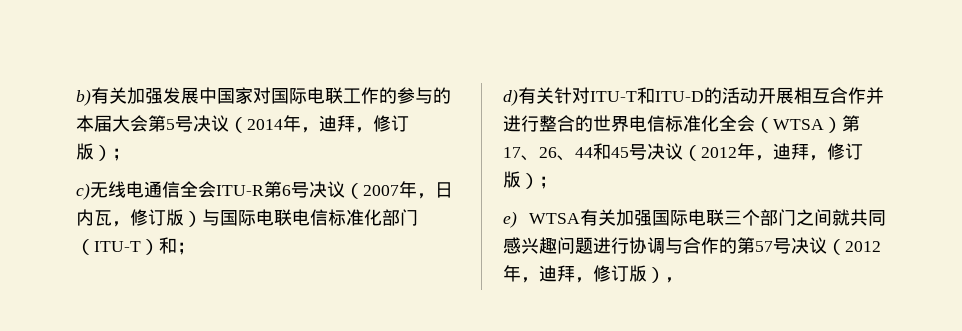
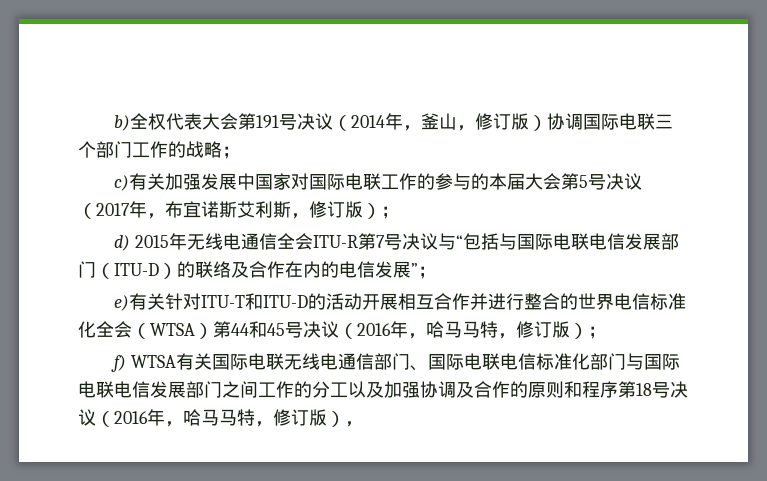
(91, 97) none -> [130,113,674,131] [78,141,240,159] [114,175,130,191] 全权代表大会第191号决议（2014年，釜山，修订版）协调国际电联三个部门工作的战略； // c)
[247,115,409,133] [76,143,130,161] [76,183,90,200] 2014年，迪拜，修订版）； // c) -> [96,201,399,219] [114,233,188,251] 2017年，布宜诺斯艾利斯，修订版）； // d) 2015年
[282,181,453,199] [76,209,418,227] [76,237,195,255] [503,89,518,106] 6号决议（2007年，日内瓦，修订版）与国际电联电信标准化部门（ITU-T）和； // d) -> [376,233,680,250] [78,261,436,279] [114,295,130,311] 7号决议与“包括与国际电联电信发展部门（ITU-D）的联络及合作在内的电信发展”； // e)
[503,147,575,161] 17、26、 -> (231, 329) none
[701,143,863,161] [503,171,557,189] [503,211,517,228] 2012年，迪拜，修订版）； // e) -> [357,321,606,339] [111,355,127,372] 2016年，哈马马特，修订版）； // f)
[616,209,886,226] [503,237,881,255] [503,265,575,283] 加强国际电联三个部门之间就共同感兴趣问题进行协调与合作的第57号决议（2012年，迪拜 -> [212,353,681,371] [78,381,688,398] [78,409,255,427] 国际电联无线电通信部门、国际电联电信标准化部门与国际电联电信发展部门之间工作的分工以及加强协调及合作的原则和程序第18号决议（2016年，哈马马特

